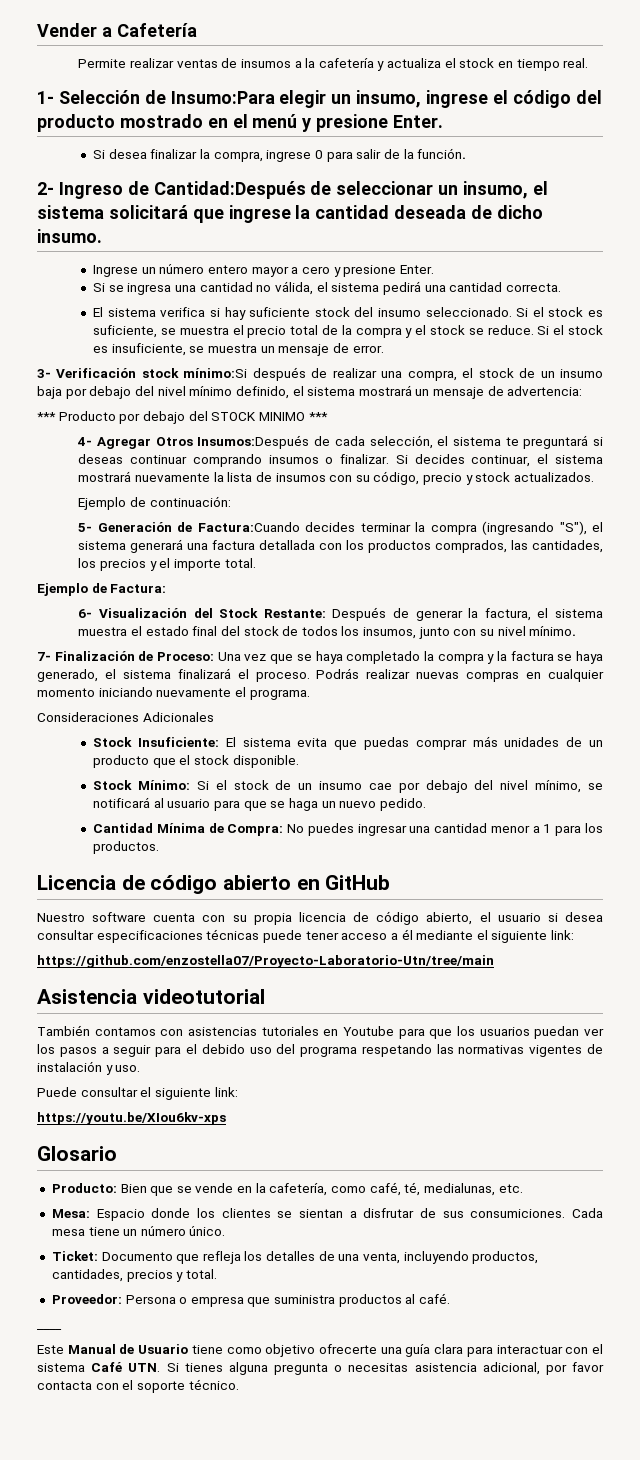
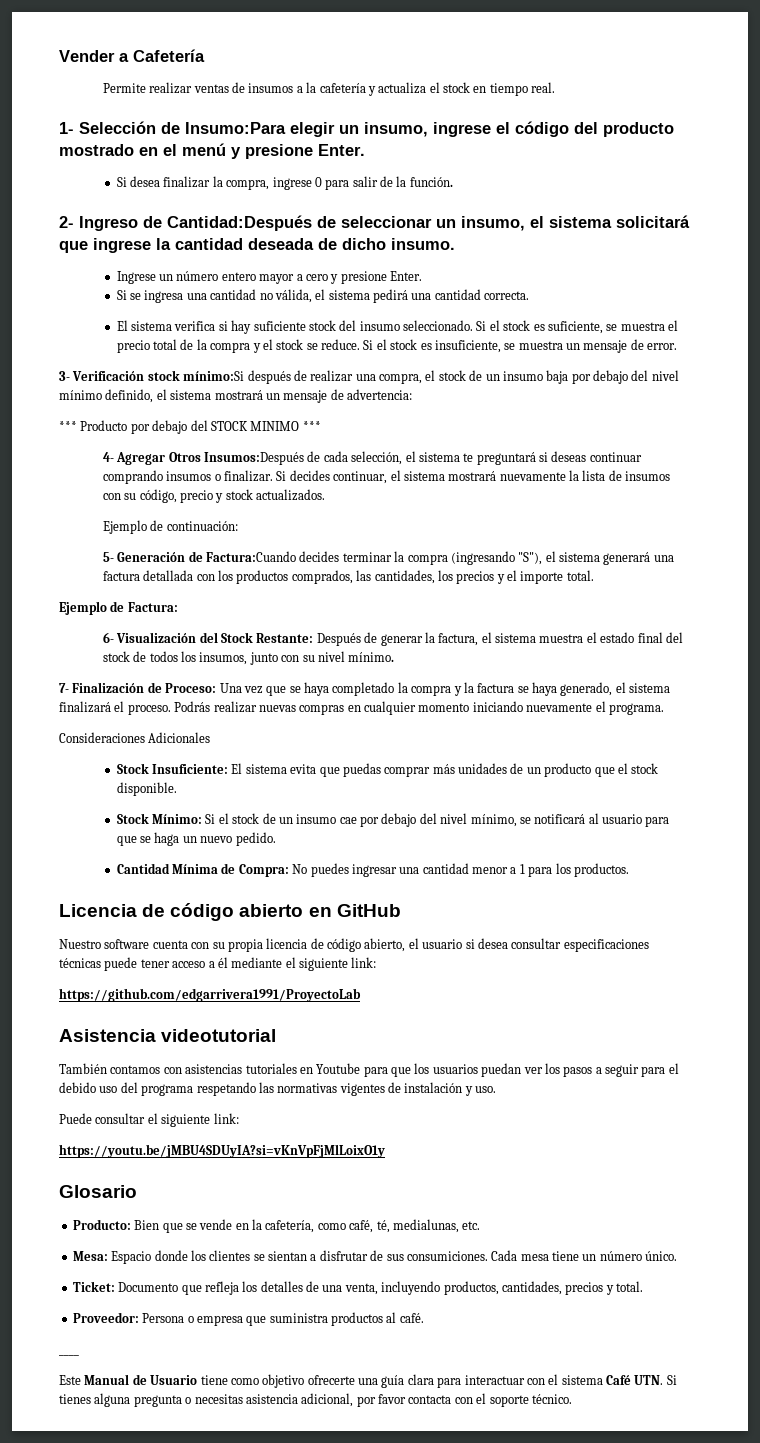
[37,955,494,968] https://github.com/enzostella07/Proyecto-Laboratorio-Utn/tree/main -> [59,988,361,1002] https://github.com/edgarrivera1991/ProyectoLab
[37,1112,226,1125] https://youtu.be/XIou6kv-xps -> [59,1144,385,1158] https://youtu.be/jMBU4SDUyIA?si=vKnVpFjMlLoixO1y

